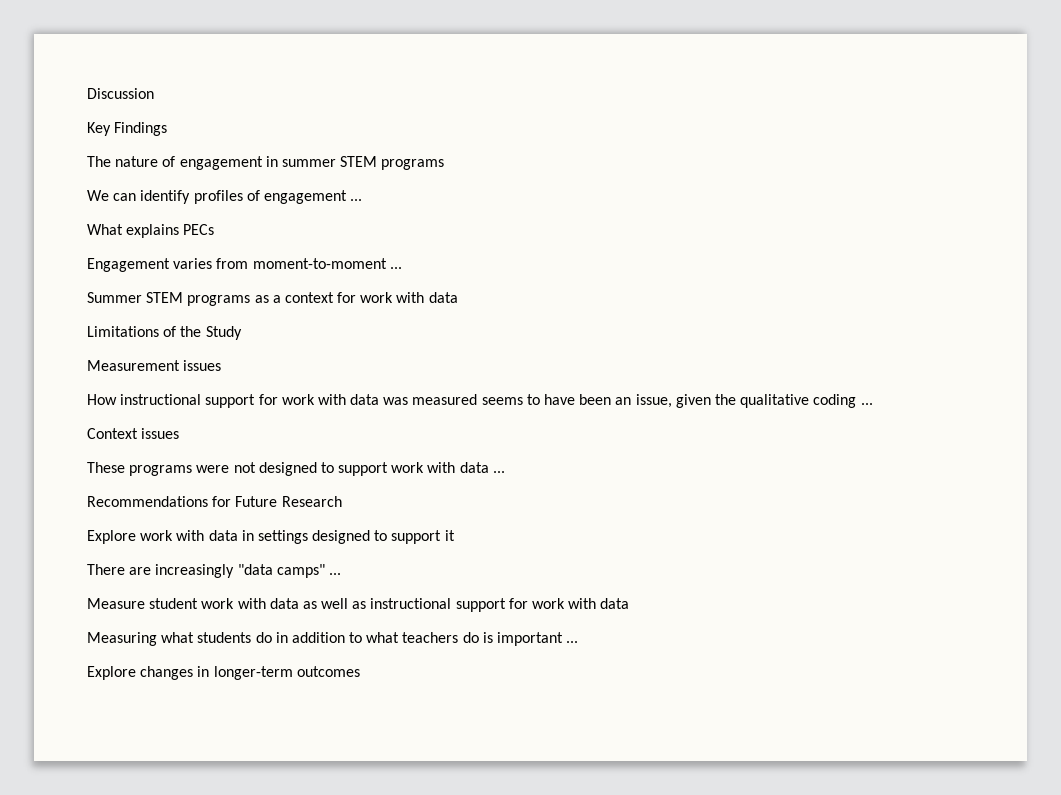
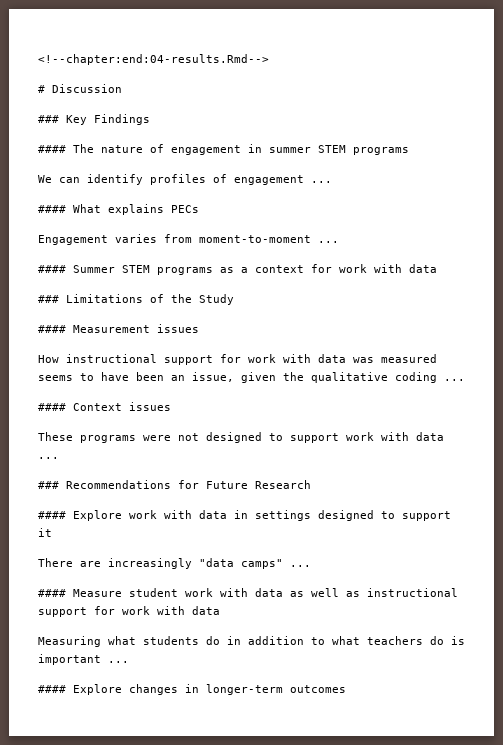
(87, 93) none -> [38,54,269,65] [38,85,45,93] <!--chapter:end:04-results.Rmd--> // #
(154, 93) none -> [38,115,59,123] ###
(168, 129) none -> [38,145,66,153] ####
(363, 200) none -> [38,205,66,213] ####
(402, 268) none -> [38,265,66,273] ####
(458, 297) none -> [38,295,59,303] ###
(242, 333) none -> [38,325,66,333] ####
(873, 404) none -> [38,403,66,411] ####
(505, 472) none -> [38,481,59,489] ###
(342, 501) none -> [38,511,66,519] ####
(341, 574) none -> [38,589,66,597] ####
(579, 642) none -> [38,685,66,693] ####

